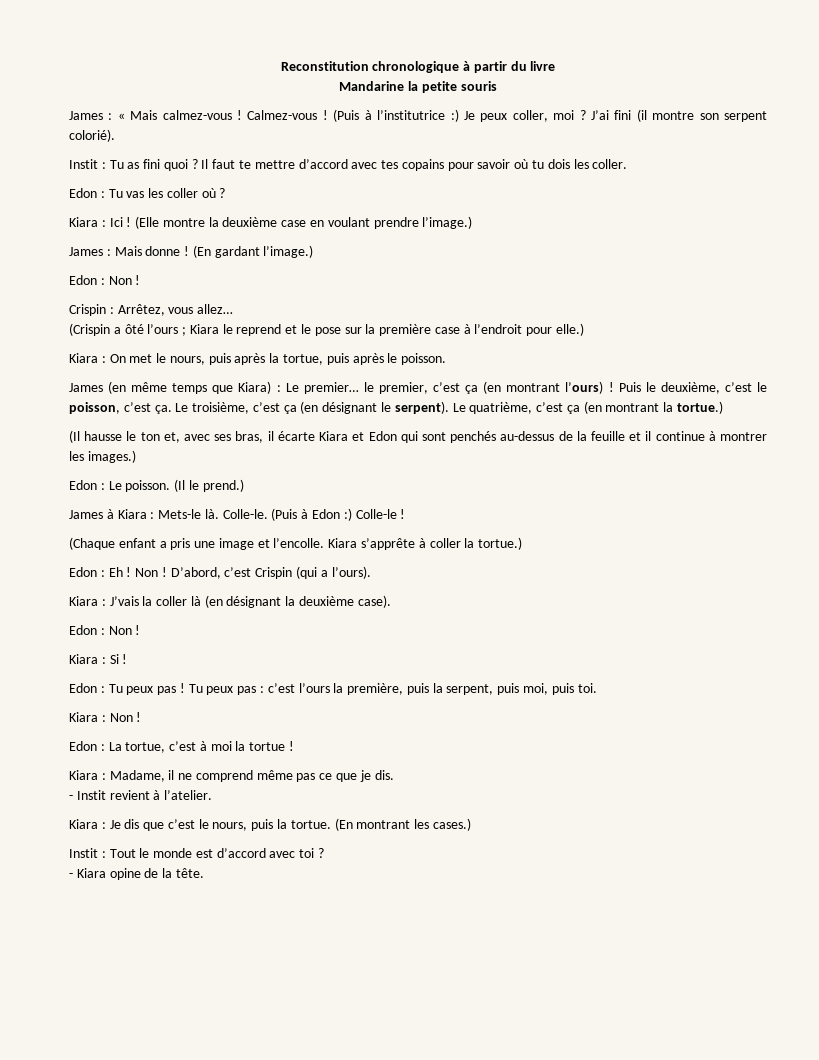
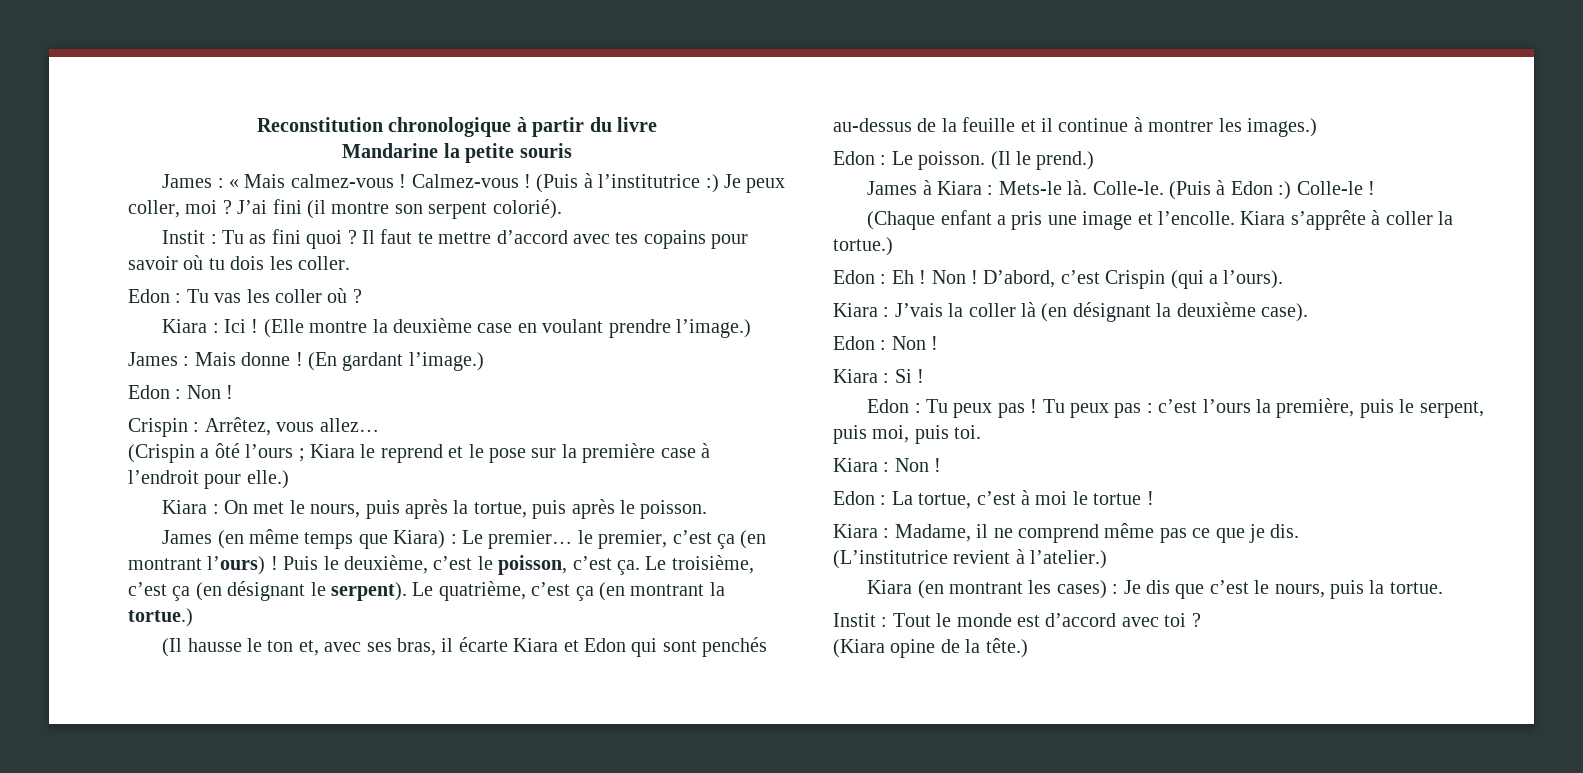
[432,683,443,693] la -> [1399,399,1415,413] le
[235,741,246,751] la -> [1072,491,1088,505] le
[69,790,106,800] - Instit -> [833,550,948,569] (L’institutrice
[164,790,213,800] [69,819,98,829] l’atelier. // Kiara -> [1030,550,1108,569] [867,580,1107,599] l’atelier.) // Kiara (en montrant les cases)
[334,818,471,831] (En montrant les cases.) -> (1443, 588) none
[69,868,106,878] - Kiara -> [833,639,885,658] (Kiara
[175,868,204,878] tête. -> [985,638,1028,658] tête.)

